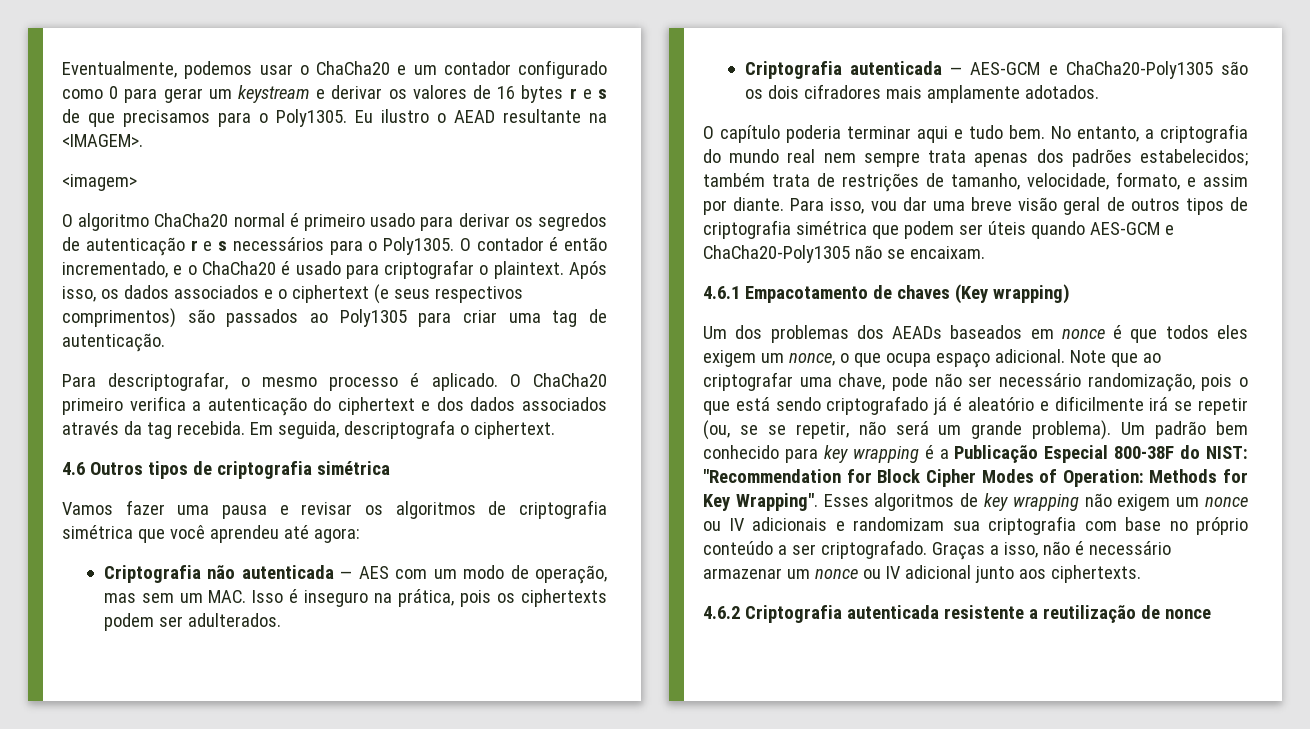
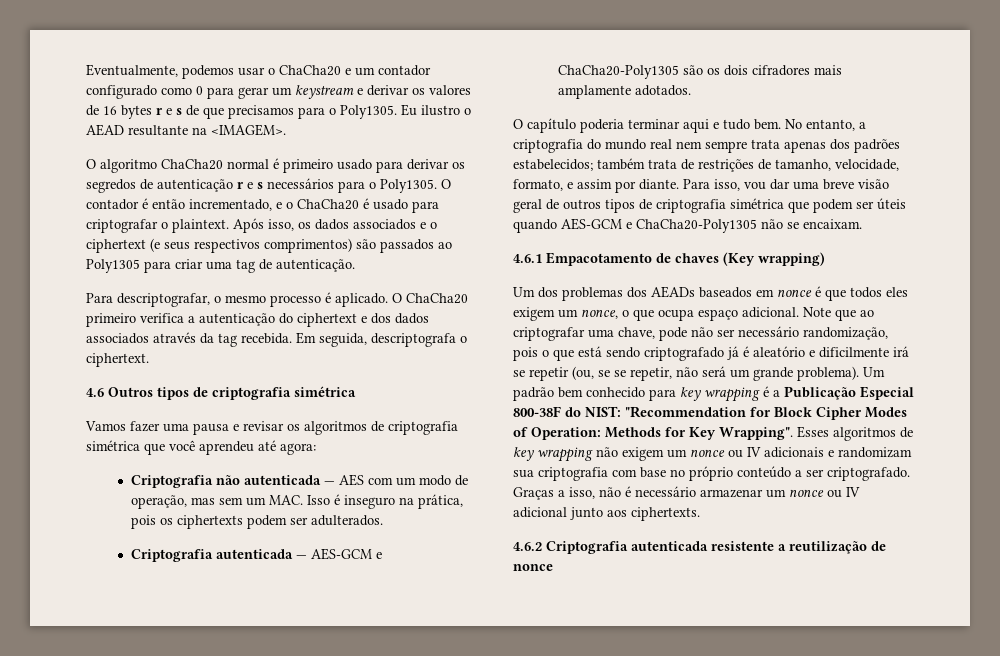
[62,174,137,191] // <imagem> -> (286, 130) none

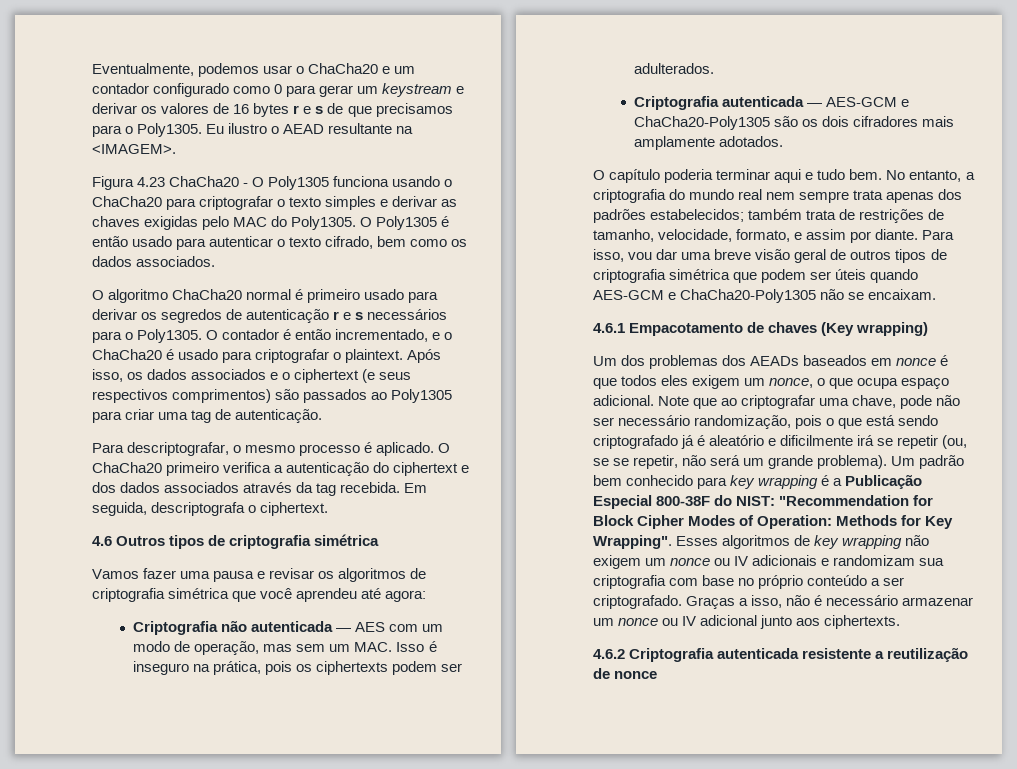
(286, 130) none -> [92,176,453,190] [92,196,458,210] [92,216,450,230] [92,236,468,250] [92,256,216,267] // Figura 4.23 ChaCha20 - O Poly1305 funciona usando o ChaCha20 para criptografar o texto simples e derivar as chaves exigidas pelo MAC do Poly1305. O Poly1305 é então usado para autenticar o texto cifrado, bem como os dados associados.

